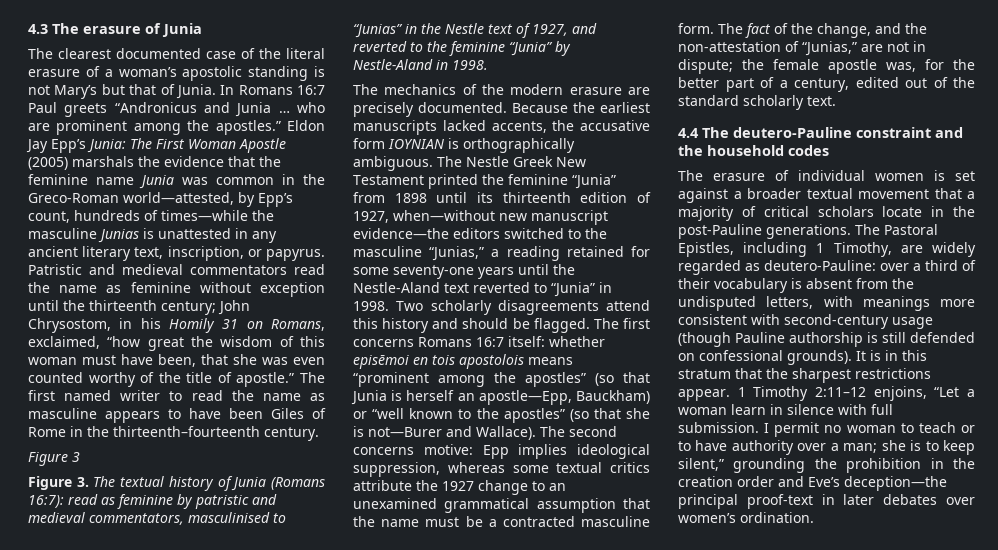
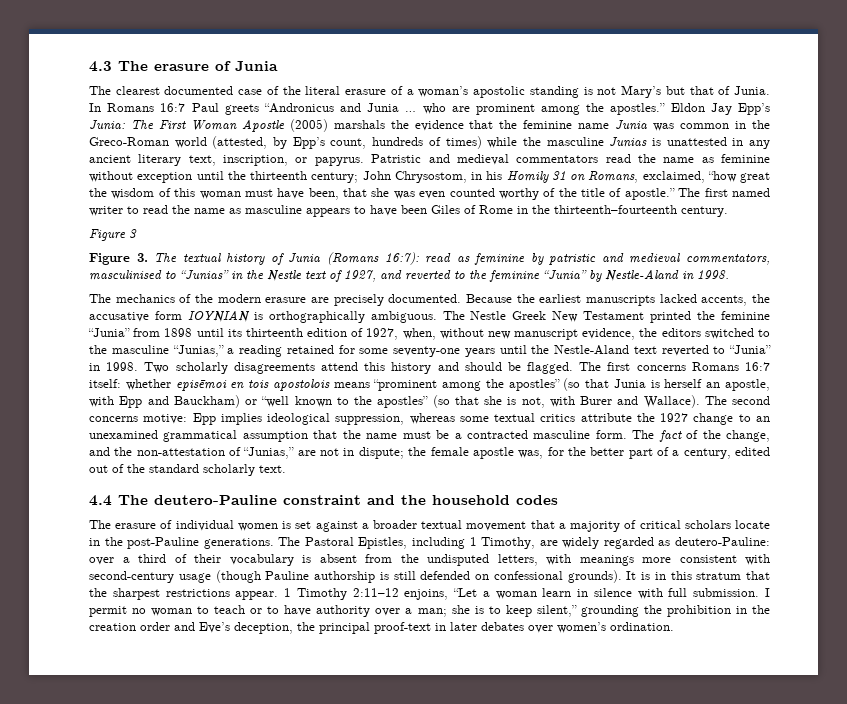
[123,192,234,205] world—attested, -> [174,136,268,149] world (attested,
[161,210,248,221] times—while -> [445,136,518,149] times) while
[393,210,608,225] [353,228,449,239] when—without new manuscript evidence—the -> [402,328,658,340] when, without new manuscript evidence, the
[478,390,572,405] apostle—Epp, -> [724,379,770,391] [89,396,169,408] apostle, with Epp and
[368,427,442,437] not—Burer -> [521,396,612,408] not, with Burer
[844,476,947,491] deception—the -> [234,622,315,634] deception, the

